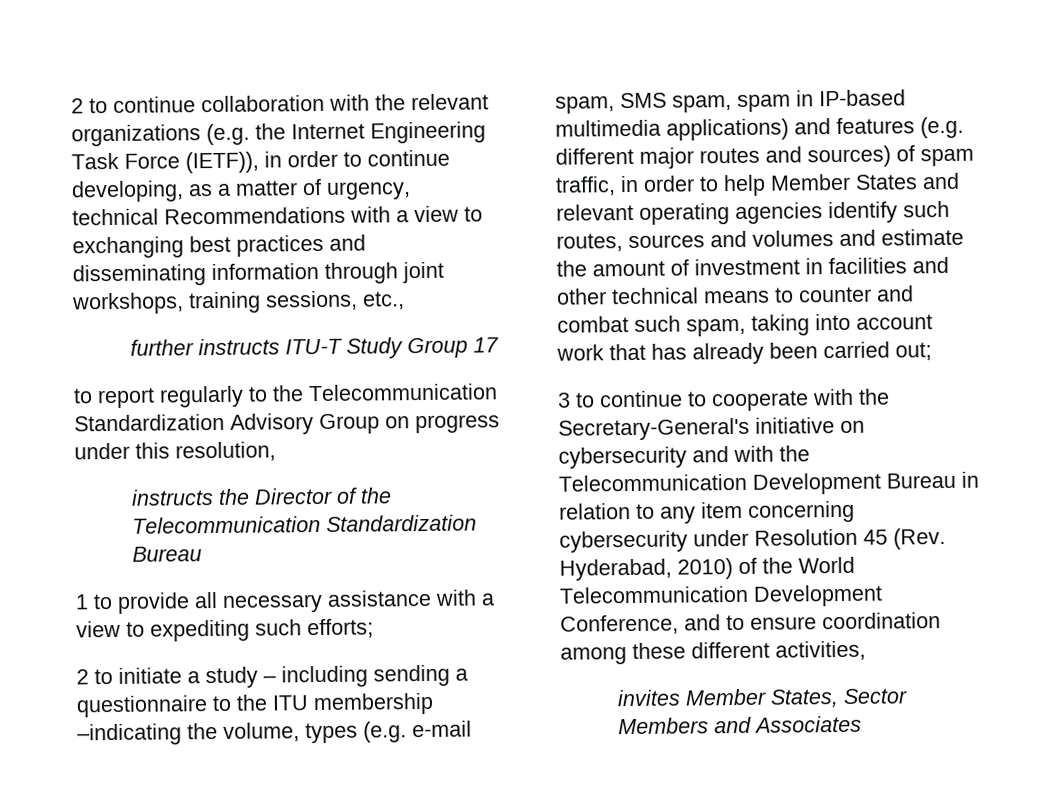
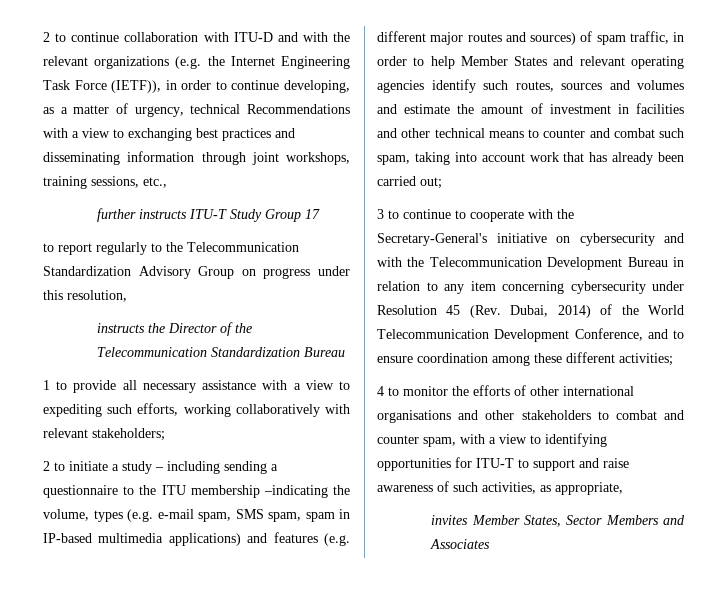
(370, 102) none -> [233,32,328,42] ITU-D and with
[307,618,374,639] efforts; -> [137,403,350,417] [43,428,165,441] efforts, working collaboratively with relevant stakeholders;
[559,558,733,581] Hyderabad, 2010) -> [510,305,591,318] Dubai, 2014)
(770, 650) none -> [619,353,673,366] [377,385,634,396] [377,410,684,423] [377,433,607,447] [377,457,629,471] [377,481,478,492] activities; // 4 to monitor the efforts of other international organisations and other stakeholders to combat and counter spam, with a view to identifying opportunities for ITU-T to support and raise awareness of such
(866, 650) none -> [540,482,623,495] as appropriate,

